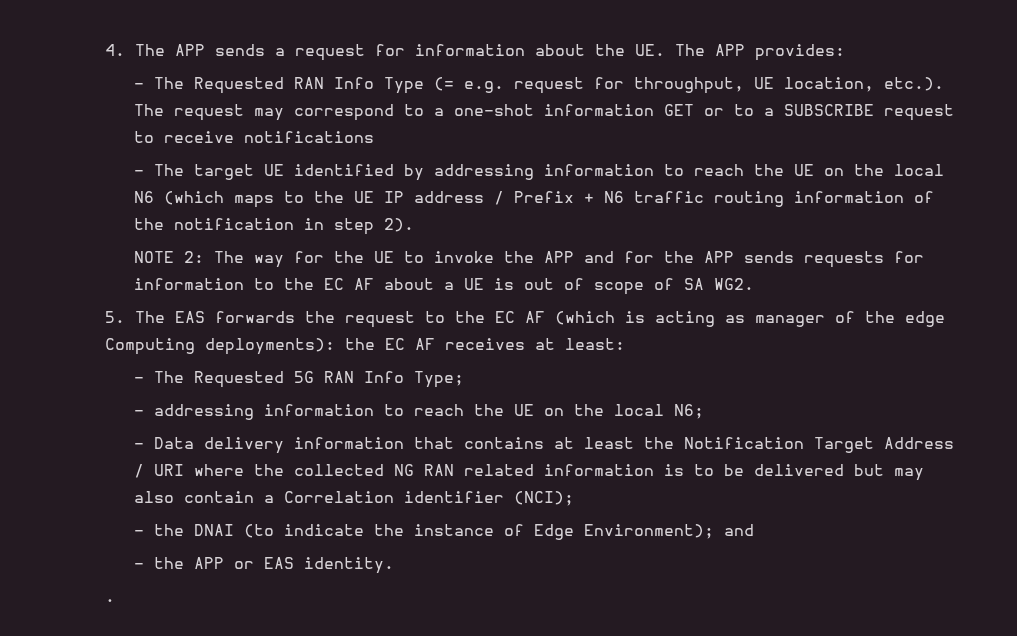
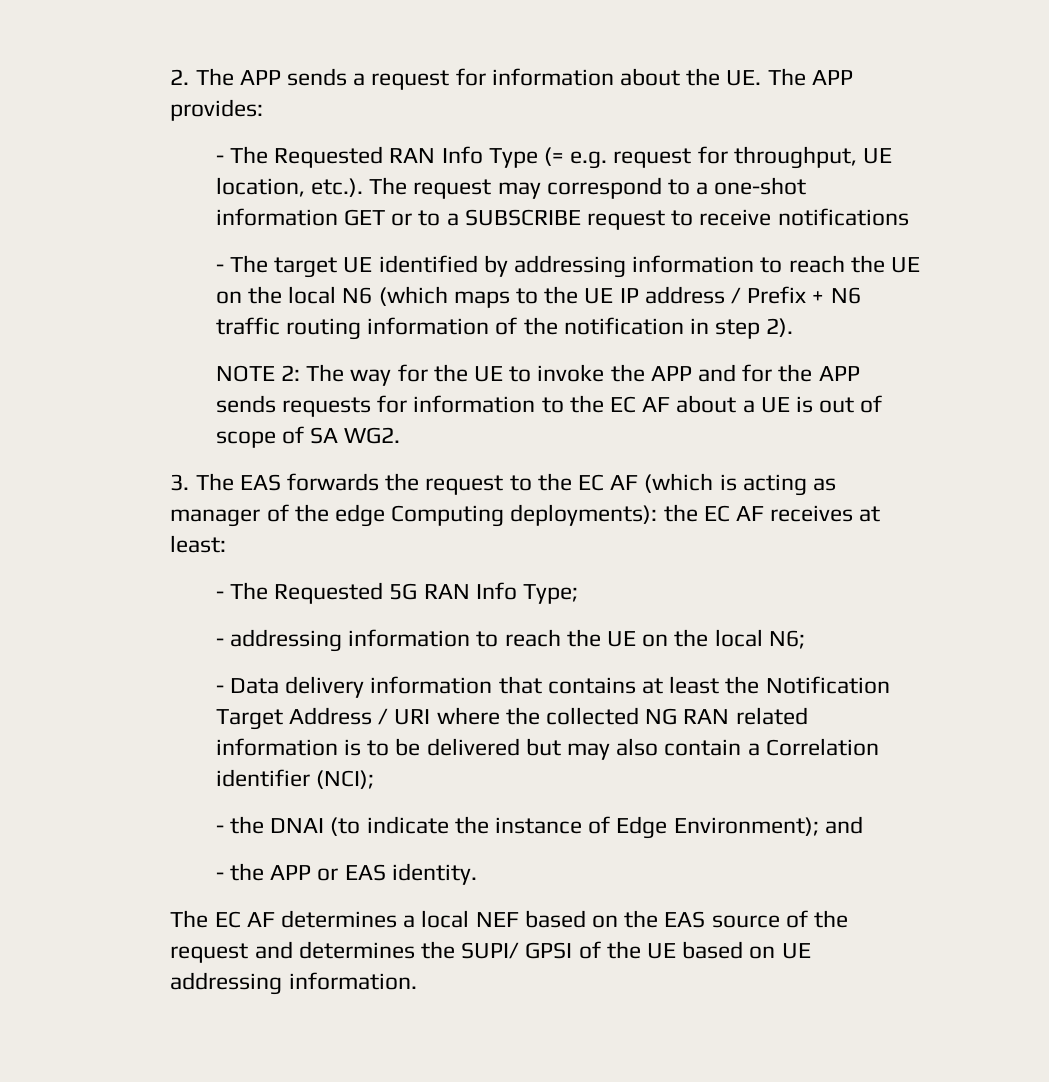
[105,44,126,56] 4. -> [170,69,190,85] 2.
[105,311,126,323] 5. -> [170,474,190,491] 3.
[105,599,116,602] . -> [170,910,849,928] [170,941,811,963] [170,972,417,995] The EC AF determines a local NEF based on the EAS source of the request and determines the SUPI/ GPSI of the UE based on UE addressing information.

